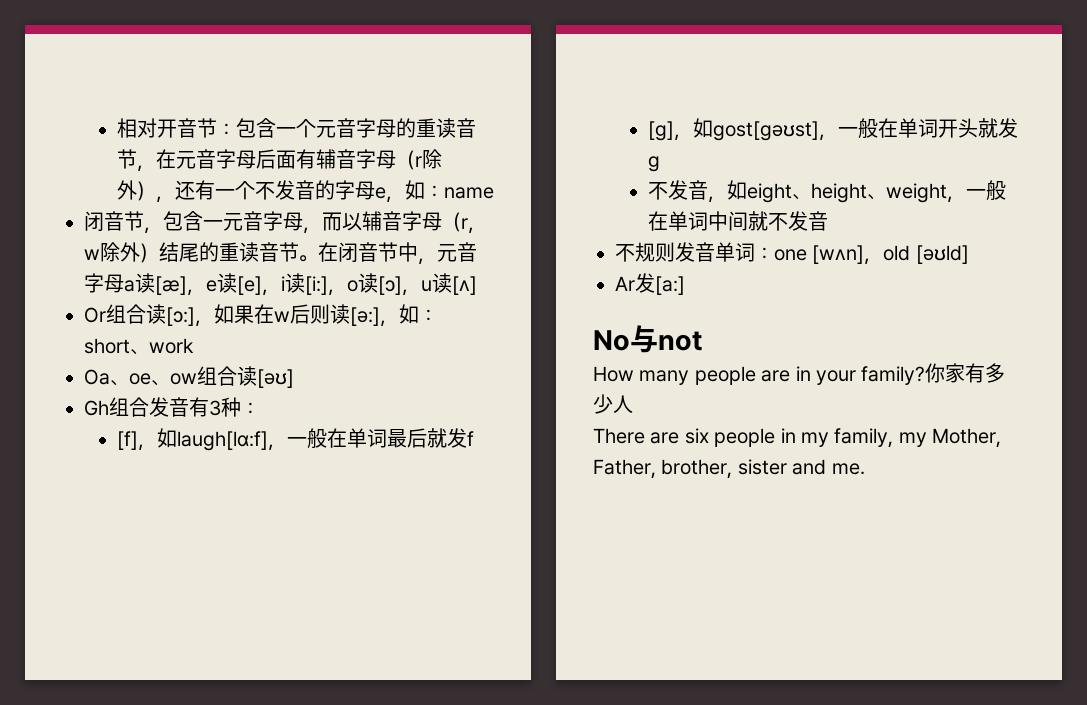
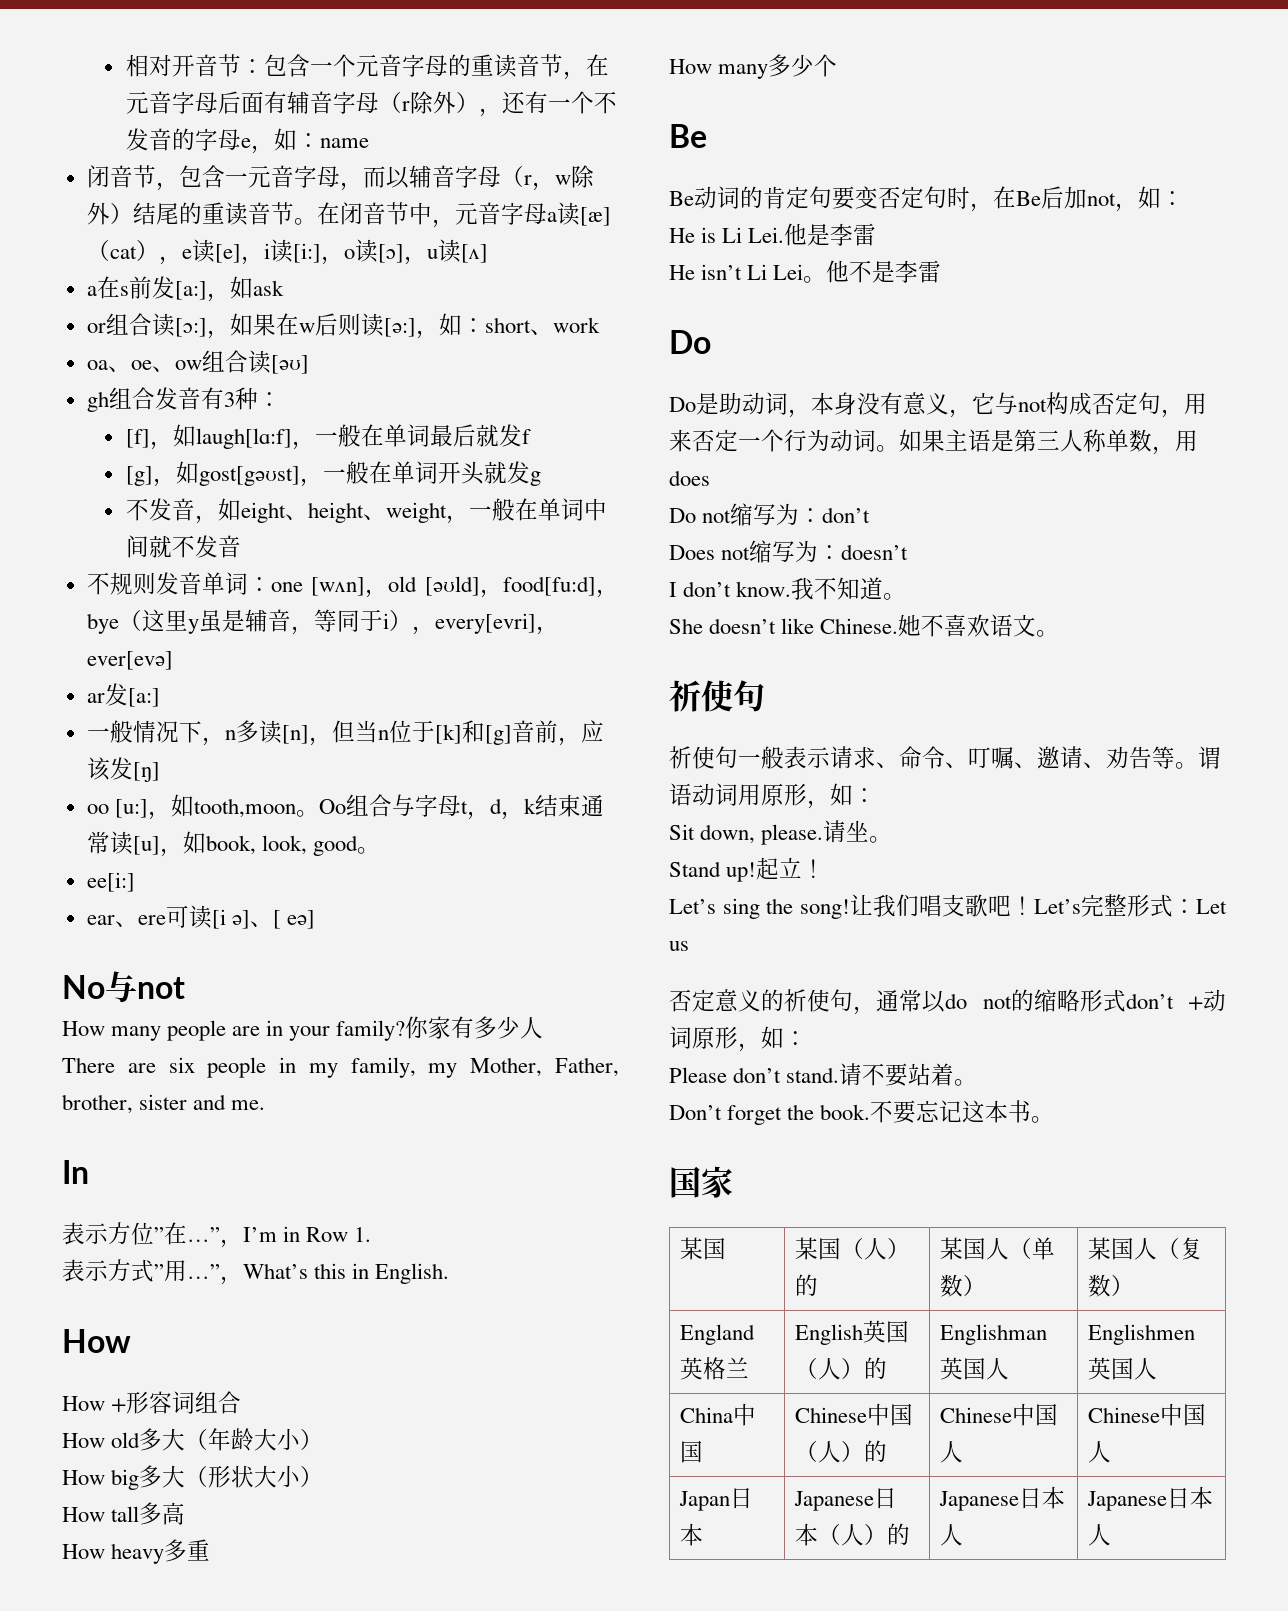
(187, 285) none -> [86,239,159,261] （cat）
[84,307,106,323] Or -> [86,276,284,302] [86,323,106,333] a在s前发[a:]，如ask // or
[84,369,110,385] Oa -> [86,360,108,370] oa
[84,400,109,416] Gh -> [86,391,109,412] gh
[615,273,685,295] // Ar发[a:] -> [480,576,619,598] [86,609,559,635] [86,651,173,670] [86,683,160,707] [86,720,604,746] [86,757,160,782] [86,794,604,820] [86,831,380,857] [86,872,135,892] [86,905,315,929] ，food[fu:d]，bye（这里y虽是辅音，等同于i），every[evri]，ever[evə] // ar发[a:] // 一般情况下，n多读[n]，但当n位于[k]和[g]音前，应该发[ŋ] // oo [u:]，如tooth,moon。Oo组合与字母t，d，k结束通常读[u]，如book, look, good。 // ee[i:] // ear、ere可读[i ə]、[ eə]
(865, 469) none -> [62,1160,89,1184] [62,1222,372,1248] [62,1259,450,1285] [62,1329,131,1353] [62,1391,242,1414] [62,1428,324,1451] [62,1465,324,1490] [62,1502,186,1525] [62,1539,211,1564] [669,54,838,79] [669,124,707,148] [669,186,1184,212] [669,223,877,246] [669,260,942,283] [669,330,711,354] [669,392,1207,418] [669,429,1198,455] [669,470,710,486] [669,503,871,526] [669,540,909,563] [669,577,907,600] [669,614,1060,637] [669,680,765,712] [669,746,1221,769] [669,783,876,809] [669,820,893,845] [669,857,826,882] [669,894,1227,919] [669,941,689,951] [669,989,1226,1015] [669,1026,807,1052] [669,1063,978,1087] [669,1100,1055,1125] [669,1166,733,1198] [679,1237,726,1260] [794,1237,910,1260] [794,1274,818,1296] [939,1237,1055,1260] [939,1274,986,1297] [1087,1237,1203,1260] [1087,1274,1134,1297] [679,1324,755,1345] [679,1357,749,1380] [794,1320,909,1345] [794,1357,887,1380] [939,1324,1047,1345] [939,1357,1009,1380] [1087,1324,1195,1345] [1087,1357,1157,1380] [679,1403,756,1426] [679,1440,703,1463] [794,1403,913,1426] [794,1440,887,1463] [939,1403,1058,1426] [939,1441,963,1463] [1087,1403,1206,1426] [1087,1441,1111,1463] [678,1487,753,1511] [679,1523,703,1546] [793,1487,897,1511] [794,1523,910,1546] [938,1486,1065,1511] [939,1524,963,1546] [1086,1486,1213,1511] [1087,1524,1111,1546] // In // 表示方位”在…”，I’m in Row 1. // 表示方式”用…”，What’s this in English. // How // How +形容词组合 // How old多大（年龄大小） // How big多大（形状大小） // How tall多高 // How heavy多重 // How many多少个 // Be // Be动词的肯定句要变否定句时，在Be后加not，如： // He is Li Lei.他是李雷 // He isn’t Li Lei。他不是李雷 // Do // Do是助动词，本身没有意义，它与not构成否定句，用来否定一个行为动词。如果主语是第三人称单数，用does // Do not缩写为：don’t // Does not缩写为：doesn’t // I don’t know.我不知道。 // She doesn’t like Chinese.她不喜欢语文。 // 祈使句 // 祈使句一般表示请求、命令、叮嘱、邀请、劝告等。谓语动词用原形，如： // Sit down, please.请坐。 // Stand up!起立！ // Let’s sing the song!让我们唱支歌吧！Let’s完整形式：Let us // 否定意义的祈使句，通常以do not的缩略形式don’t +动词原形，如： // Please don’t stand.请不要站着。 // Don’t forget the book.不要忘记这本书。 // 国家 // 某国 | 某国（人）的 | 某国人（单数） | 某国人（复数） // England英格兰 | English英国（人）的 | Englishman英国人 | Englishmen英国人 // China中国 | Chinese中国（人）的 | Chinese中国人 | Chinese中国人 // Japan日本 | Japanese日本（人）的 | Japanese日本人 | Japanese日本人

